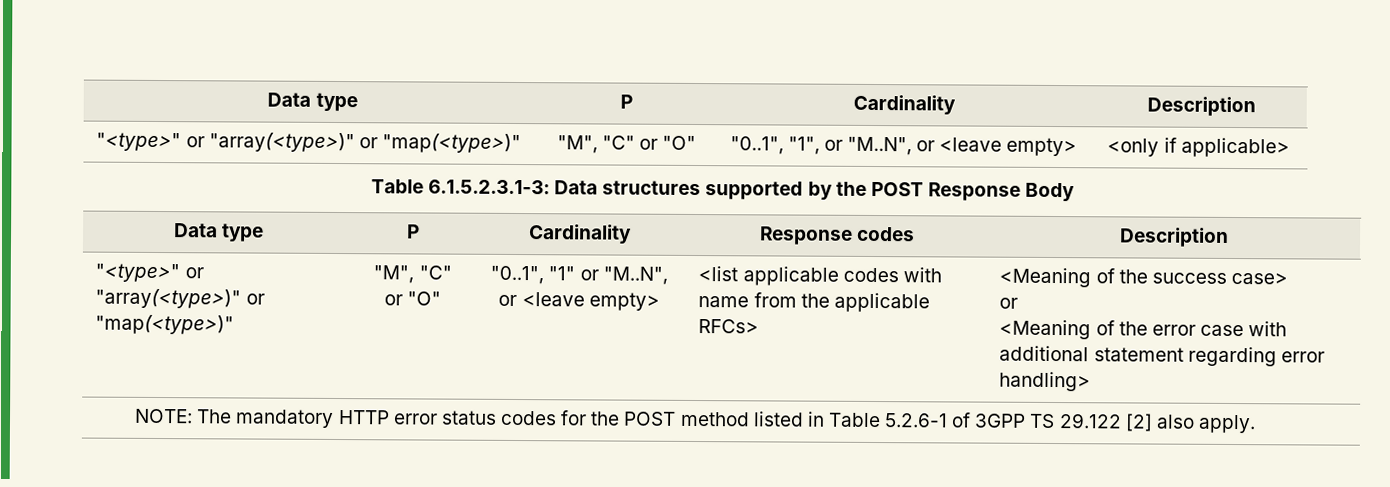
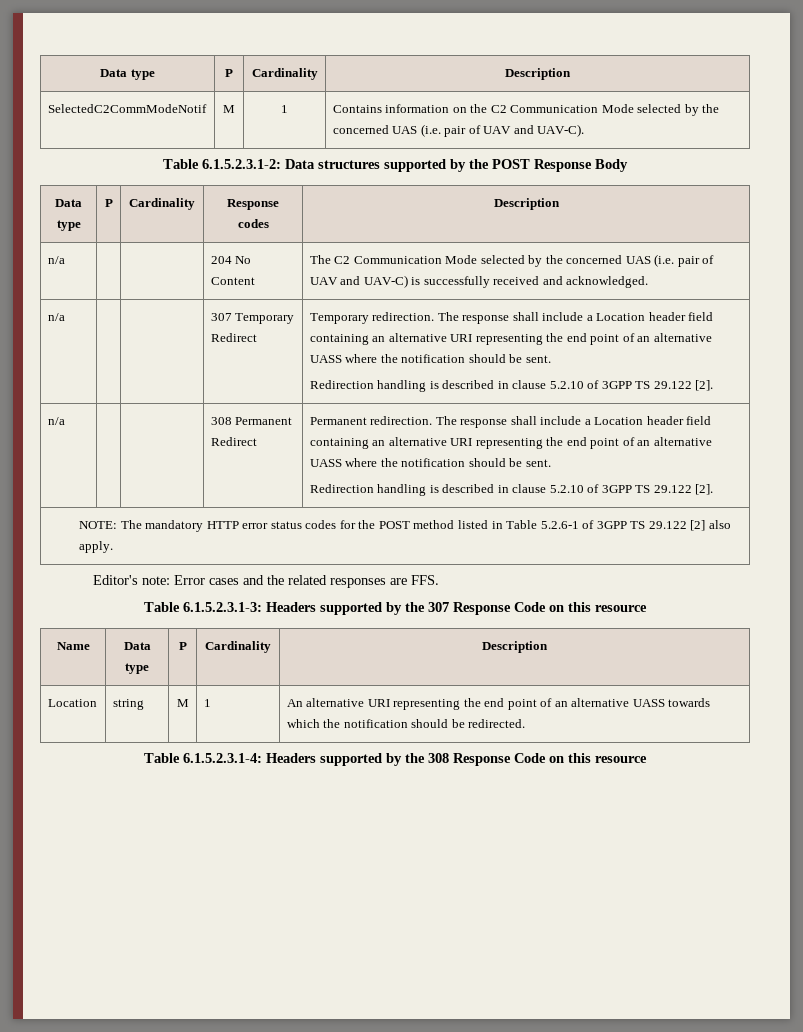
[267,92,358,112] [620,94,633,109] [852,94,956,115] [1146,96,1256,117] [96,132,521,154] [556,135,697,154] [729,136,1078,157] [1107,137,1290,158] [370,179,551,195] Data type | P | Cardinality | Description // "<type>" or "array(<type>)" or "map(<type>)" | "M", "C" or "O" | "0..1", "1", or "M..N", or <leave empty> | <only if applicable> // Table 6.1.5.2.3.1-3: -> [100,69,155,80] [225,69,233,77] [251,68,318,80] [505,68,571,80] [47,104,207,113] [223,105,235,113] [281,105,288,113] [332,104,720,116] [332,124,585,137] [163,159,281,169] Data type | P | Cardinality | Description // SelectedC2CommModeNotif | M | 1 | Contains information on the C2 Communication Mode selected by the concerned UAS (i.e. pair of UAV and UAV-C). // Table 6.1.5.2.3.1-2:
[95,263,204,283] [95,288,265,309] [95,314,235,335] [373,265,452,284] [383,291,442,306] [490,265,668,285] [498,292,660,311] [698,266,942,286] [698,292,930,313] [698,319,760,334] [999,267,1288,288] [999,297,1019,309] [999,319,1288,340] [999,345,1325,367] [999,371,1092,392] "<type>" or "array(<type>)" or "map(<type>)" | "M", "C" or "O" | "0..1", "1" or "M..N", or <leave empty> | <list applicable codes with name from the applicable RFCs> | <Meaning of the success case> // or // <Meaning of the error case with additional statement regarding error handling> -> [47,256,65,264] [210,256,252,264] [210,277,255,285] [309,254,715,267] [309,275,649,288] [47,313,65,321] [210,313,295,324] [210,333,257,342] [309,312,714,324] [309,333,712,345] [309,354,551,363] [309,380,714,392] [47,417,65,425] [210,417,293,425] [210,437,257,446] [309,416,712,428] [309,437,712,449] [309,458,551,467] [309,484,714,496] n/a | | | 204 No Content | The C2 Communication Mode selected by the concerned UAS (i.e. pair of UAV and UAV-C) is successfully received and acknowledged. // n/a | | | 307 Temporary Redirect | Temporary redirection. The response shall include a Location header field containing an alternative URI representing the end point of an alternative UASS where the notification should be sent. // Redirection handling is described in clause 5.2.10 of 3GPP TS 29.122 [2]. // n/a | | | 308 Permanent Redirect | Permanent redirection. The response shall include a Location header field containing an alternative URI representing the end point of an alternative UASS where the notification should be sent. // Redirection handling is described in clause 5.2.10 of 3GPP TS 29.122 [2].
(1256, 424) none -> [92,575,439,588] [144,602,647,615] [56,642,90,650] [123,642,151,650] [125,663,149,674] [178,642,187,650] [205,641,271,653] [482,641,548,653] [47,699,97,707] [112,699,144,710] [176,699,189,707] [203,699,211,707] [286,698,711,710] [286,719,526,728] [144,753,647,766] // Editor's note: Error cases and the related responses are FFS. // Table 6.1.5.2.3.1-3: Headers supported by the 307 Response Code on this resource // Name | Data type | P | Cardinality | Description // Location | string | M | 1 | An alternative URI representing the end point of an alternative UASS towards which the notification should be redirected. // Table 6.1.5.2.3.1-4: Headers supported by the 308 Response Code on this resource

